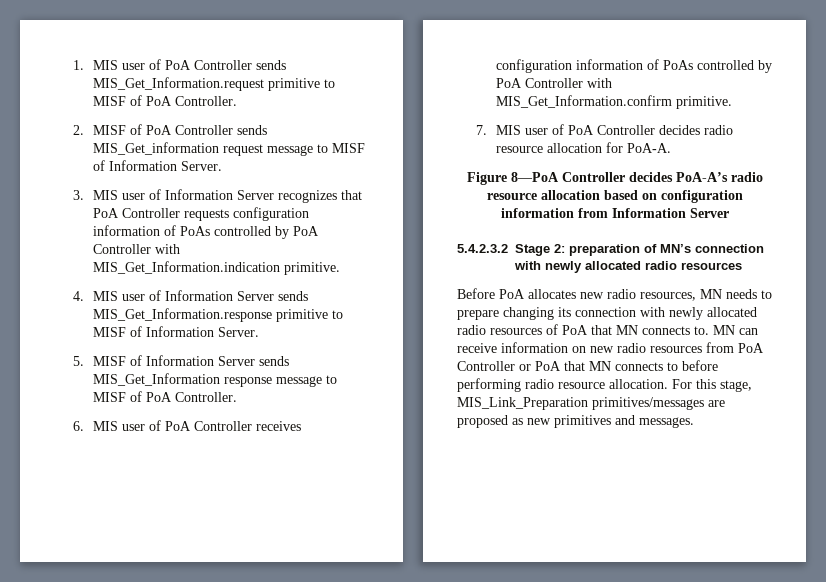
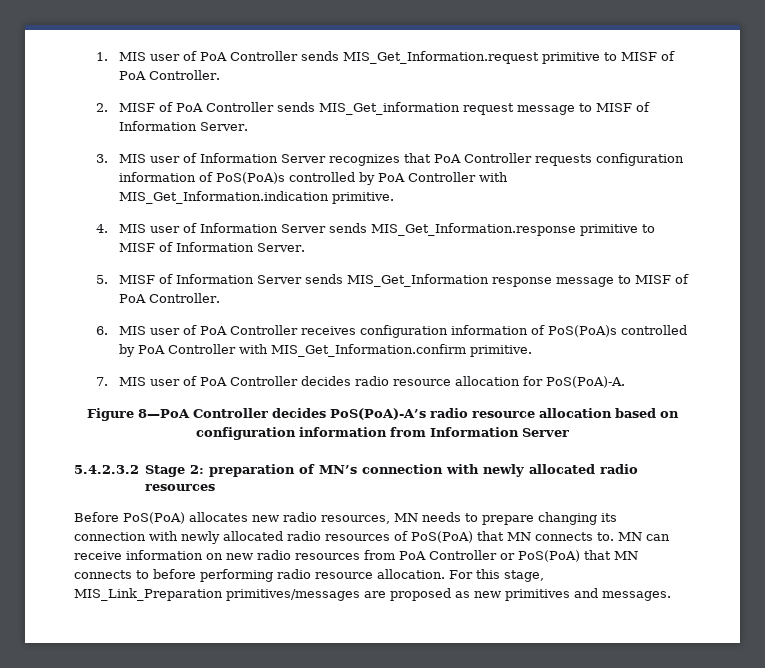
[179,226,210,236] PoAs -> [215,172,285,184] PoS(PoA)s
[662,60,693,70] PoAs -> [547,325,617,337] PoS(PoA)s
[626,143,671,153] PoA-A. -> [545,376,625,388] PoS(PoA)-A.
[675,172,728,182] PoA-A’s -> [330,408,427,420] PoS(PoA)-A’s
[499,289,525,299] PoA -> [123,512,185,524] PoS(PoA)
[562,325,588,335] PoA -> [411,531,473,543] PoS(PoA)
[535,361,561,371] PoA -> [518,550,580,562] PoS(PoA)

